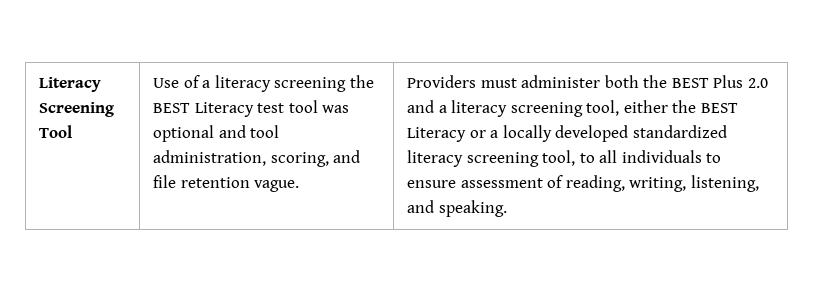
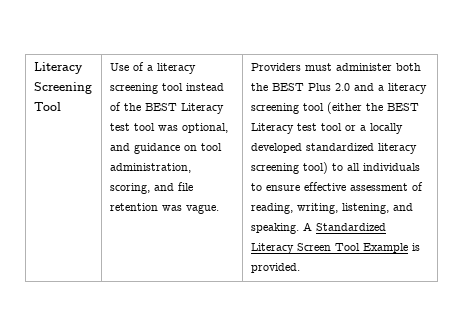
(347, 84) none -> [161,83,224,91] [109,102,121,111] tool instead of
[153,125,246,142] optional and -> [181,123,228,133] [109,143,197,154] optional, and guidance on
(250, 182) none -> [161,205,182,211] was
[586,100,738,116] [407,127,467,142] tool, either the BEST Literacy -> [302,102,419,114] [250,123,342,134] tool (either the BEST Literacy test tool
[542,150,576,166] tool, -> [302,162,328,174] tool)
(457, 184) none -> [303,182,346,191] effective
(507, 208) none -> [302,222,386,231] [250,243,420,254] [250,263,300,273] A Standardized Literacy Screen Tool Example is provided.

